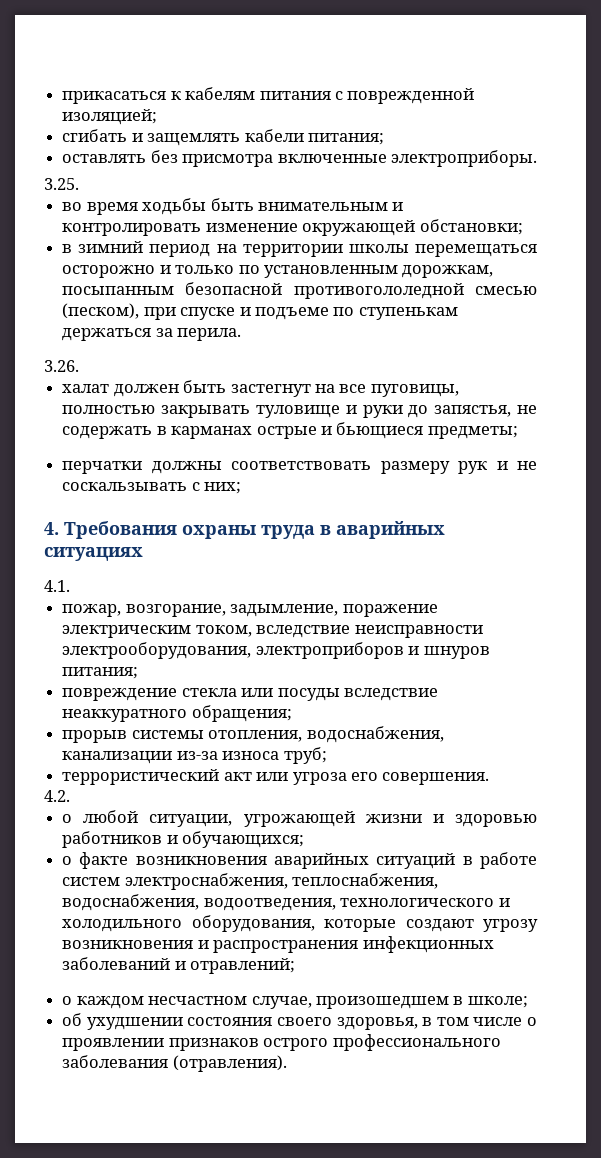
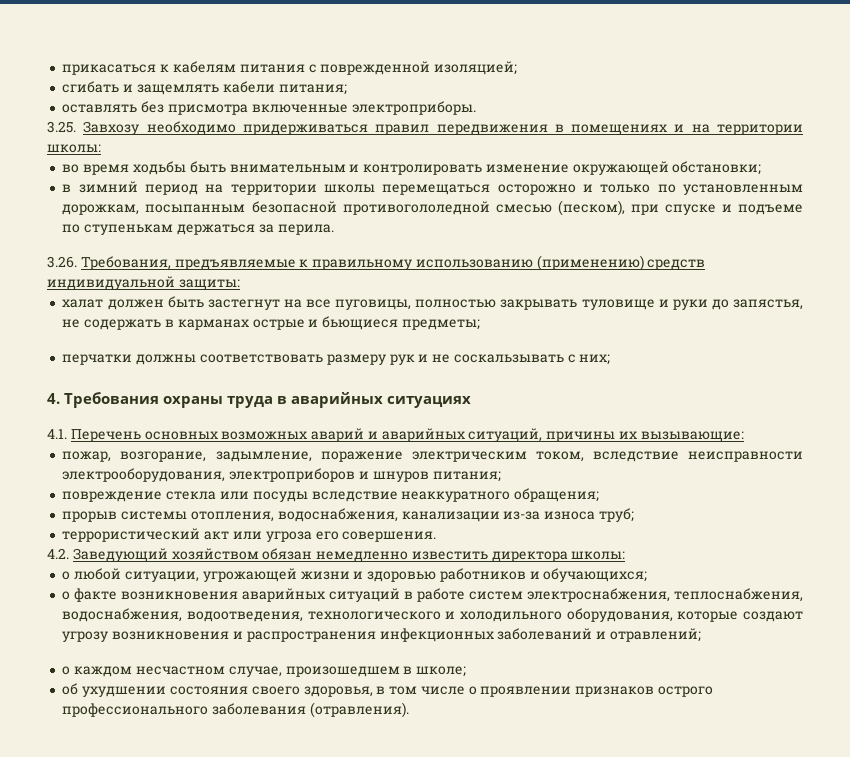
(79, 184) none -> [83,121,803,135] [47,144,101,153] Завхозу необходимо придерживаться правил передвижения в помещениях и на территории школы:
(79, 366) none -> [80,255,706,271] [47,276,240,290] Требования, предъявляемые к правильному использованию (применению) средств индивидуальной защиты:
(70, 586) none -> [70,428,744,442] Перечень основных возможных аварий и аварийных ситуаций, причины их вызывающие:
(70, 796) none -> [72,548,626,562] Заведующий хозяйством обязан немедленно известить директора школы:

